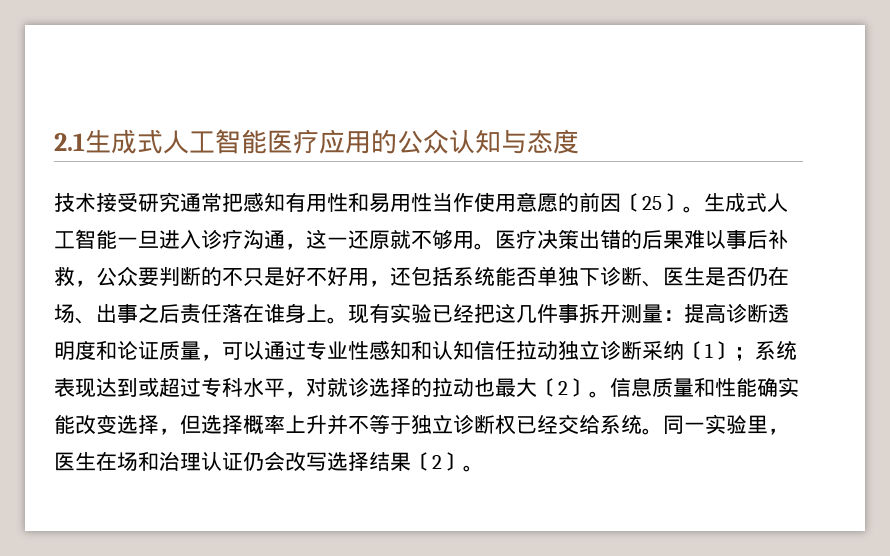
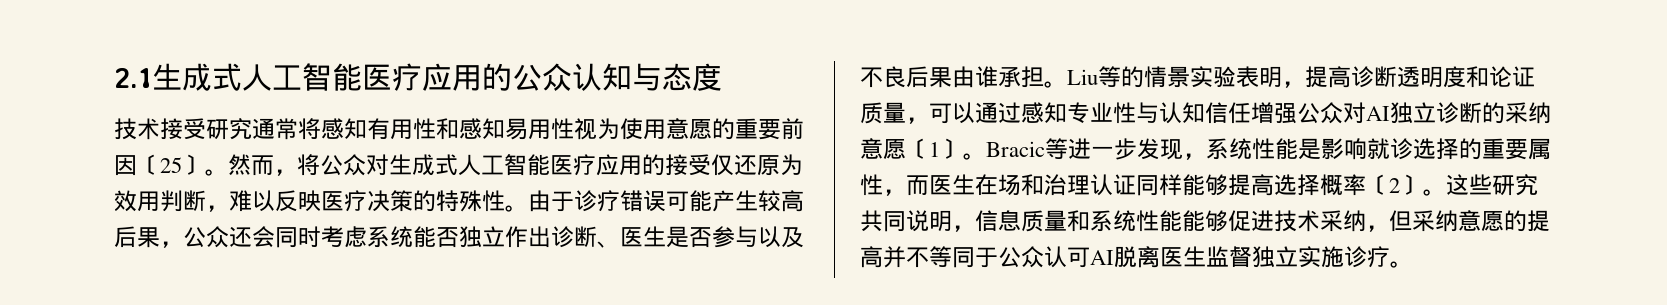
[222,193,243,212] 把 -> [298,118,321,140] 将
[369,192,474,213] 易用性当作 -> [459,118,620,140] 感知易用性视为
(579, 202) none -> [735,118,781,140] 重要
[704,193,788,212] [54,229,789,250] [54,266,789,287] [54,303,684,324] 生成式人工智能一旦进入诊疗沟通，这一还原就不够用。医疗决策出错的后果难以事后补救，公众要判断的不只是好不好用，还包括系统能否单独下诊断、医生是否仍在场、出事之后责任落在谁身上。现有实验已经把这几件事拆开测量： -> [228,154,803,176] [114,190,804,212] [114,226,804,248] [860,66,1305,88] 然而，将公众对生成式人工智能医疗应用的接受仅还原为效用判断，难以反映医疗决策的特殊性。由于诊疗错误可能产生较高后果，公众还会同时考虑系统能否独立作出诊断、医生是否参与以及不良后果由谁承担。Liu等的情景实验表明，
[306,340,797,361] [54,377,799,398] [54,414,789,435] 专业性感知和认知信任拉动独立诊断采纳〔1〕；系统表现达到或超过专科水平，对就诊选择的拉动也最大〔2〕。信息质量和性能确实能改变选择，但选择概率上升并不等于独立诊断权已经交给系统。同一实验里， -> [1021,102,1551,124] [860,138,1551,160] [860,174,929,196] 感知专业性与认知信任增强公众对AI独立诊断的采纳意愿〔1〕。Bracic等进一步发现，系统性能是影响就诊选择的重要属性，而
[243,451,463,471] 仍会改写选择结果〔2〕 -> [1136,174,1538,196] [860,210,1550,232] [860,246,1390,268] 同样能够提高选择概率〔2〕。这些研究共同说明，信息质量和系统性能能够促进技术采纳，但采纳意愿的提高并不等同于公众认可AI脱离医生监督独立实施诊疗

